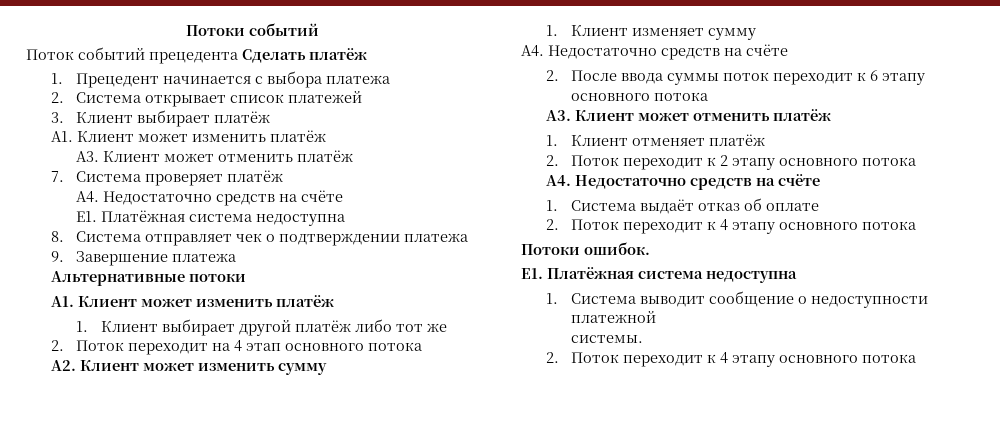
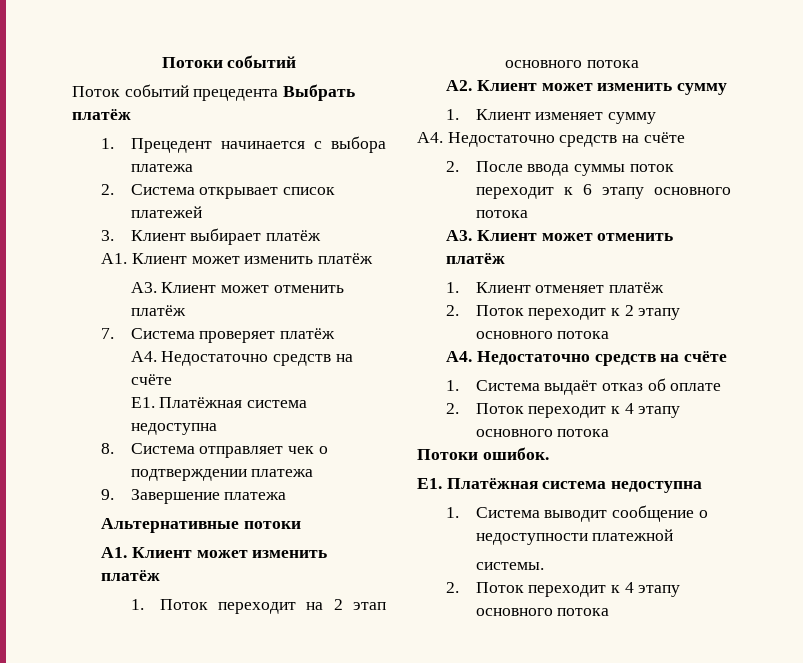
[242,49,306,63] Сделать -> [283,84,356,101] Выбрать
[100,319,447,336] [50,340,64,351] Клиент выбирает другой платёж либо тот же // 2. -> (144, 604) none
[233,340,242,352] 4 -> [333,599,343,610] 2

